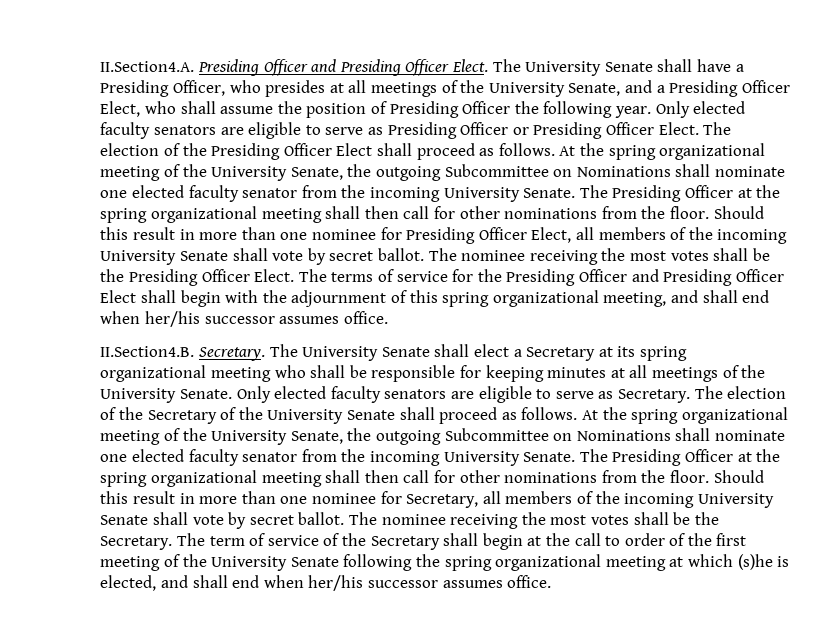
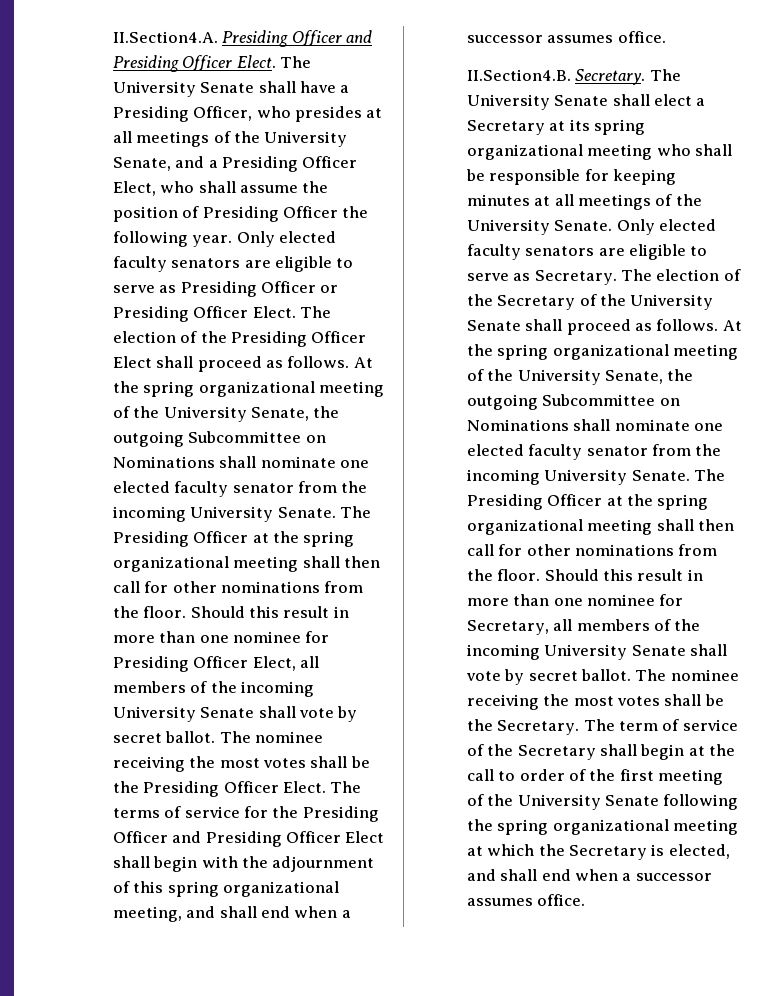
[145,311,201,327] her/his -> [341,910,351,918] a
[737,554,773,570] (s)he -> [538,844,647,860] the Secretary
[308,575,364,591] her/his -> [622,873,632,881] a

